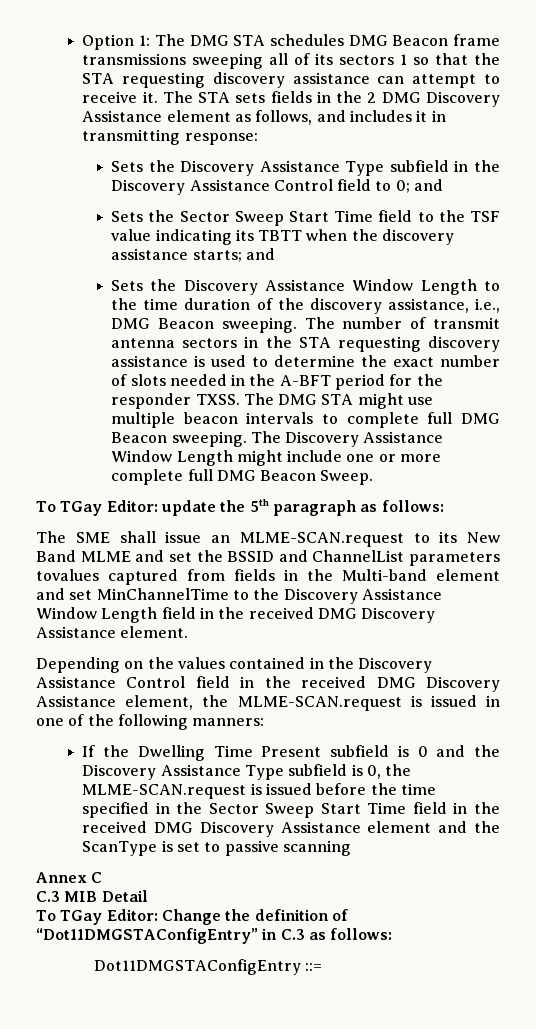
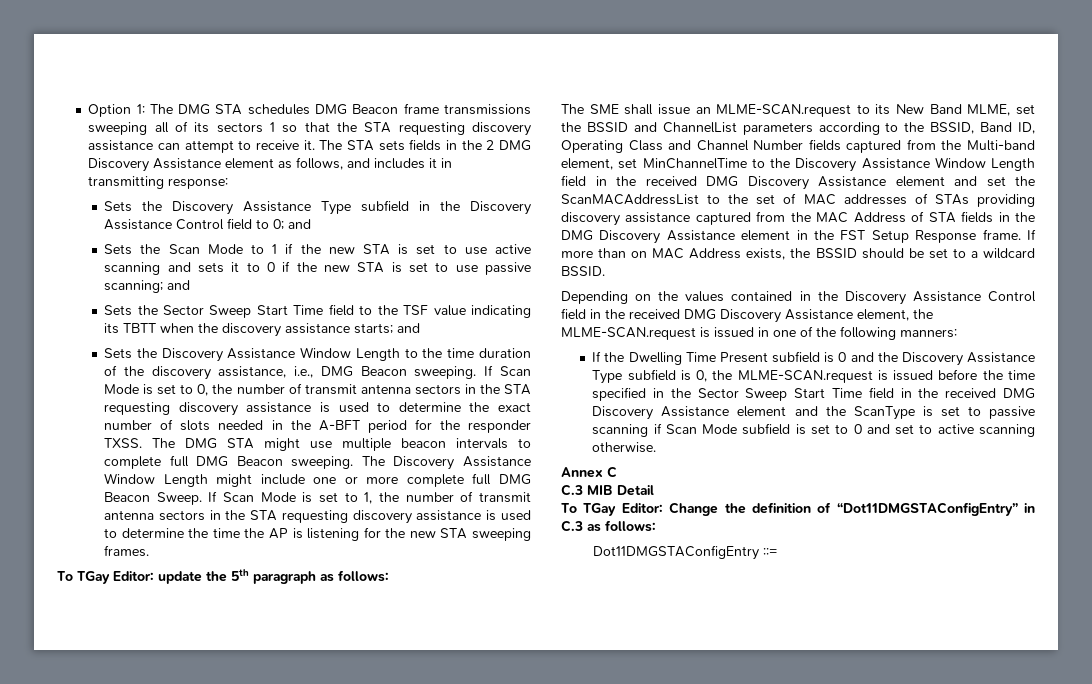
(444, 185) none -> [104,243,531,255] [104,261,532,275] [104,280,191,293] // Sets the Scan Mode to 1 if the new STA is set to use active scanning and sets it to 0 if the new STA is set to use passive scanning; and
[304,317,335,329] The -> [484,365,531,376] [104,384,233,396] If Scan Mode is set to 0, the
(374, 477) none -> [208,491,532,504] [104,510,531,524] [104,527,531,541] [104,545,150,557] If Scan Mode is set to 1, the number of transmit antenna sectors in the STA requesting discovery assistance is used to determine the time the AP is listening for the new STA sweeping frames.
[80,550,165,562] MLME and -> [967,104,1011,116] MLME,
[36,569,500,585] [36,588,65,600] tovalues captured from fields in the Multi-band element and -> [818,122,1035,135] [561,139,1035,153] [561,158,613,170] according to the BSSID, Band ID, Operating Class and Channel Number fields captured from the Multi-band element,
[120,626,189,638] element. -> [895,176,1035,187] [561,193,1035,207] [561,211,1035,226] [561,229,1036,244] [561,248,1035,260] [561,266,605,276] element and set the ScanMACAddressList to the set of MAC addresses of STAs providing discovery assistance captured from the MAC Address of STA fields in the DMG Discovery Assistance element in the FST Setup Response frame. If more than on MAC Address exists, the BSSID should be set to a wildcard BSSID.
(351, 848) none -> [653,423,1035,437] [592,442,657,453] if Scan Mode subfield is set to 0 and set to active scanning otherwise.

